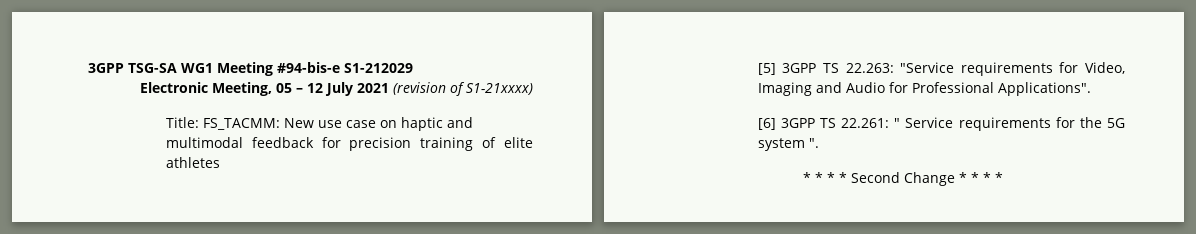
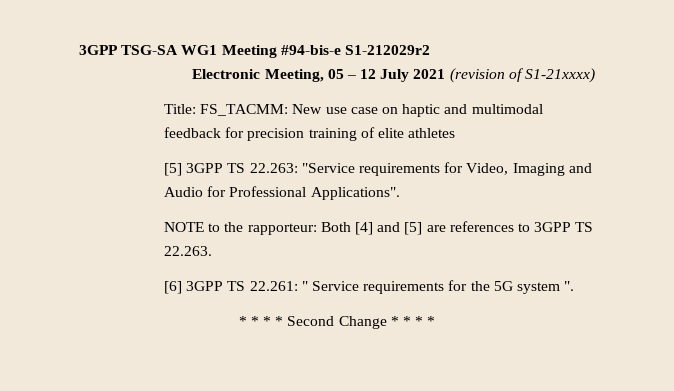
[344,63,413,73] S1-212029 -> [344,45,430,55] S1-212029r2
(1091, 89) none -> [164,221,594,235] [164,246,213,256] // NOTE to the rapporteur: Both [4] and [5] are references to 3GPP TS 22.263.

